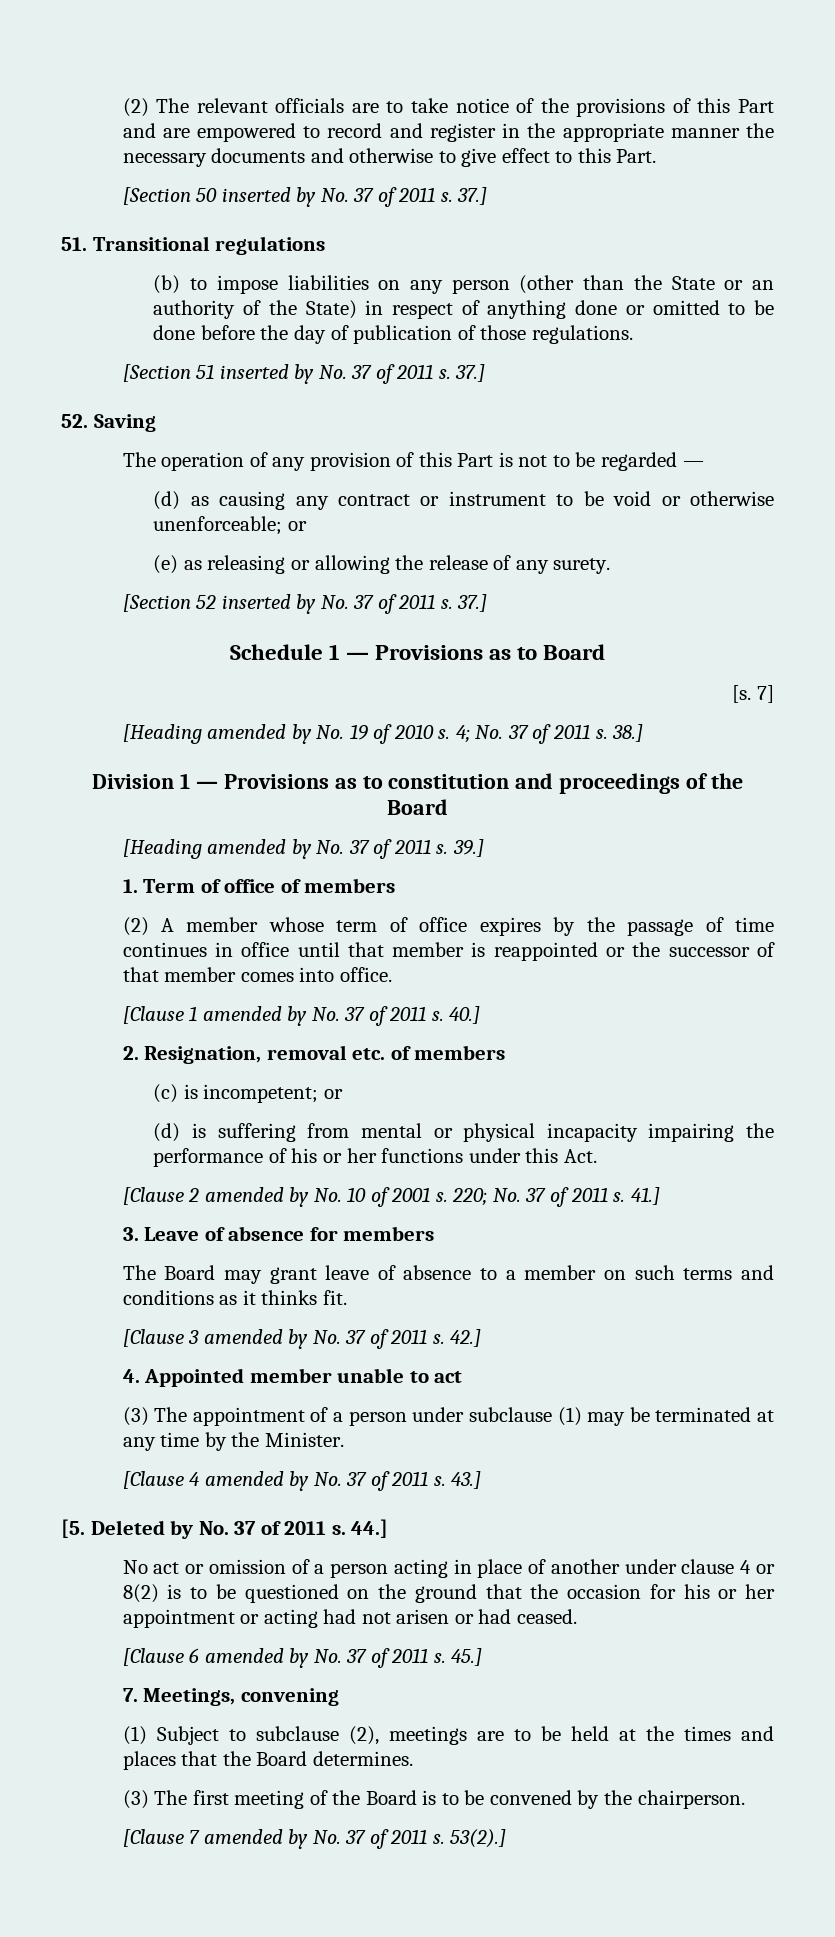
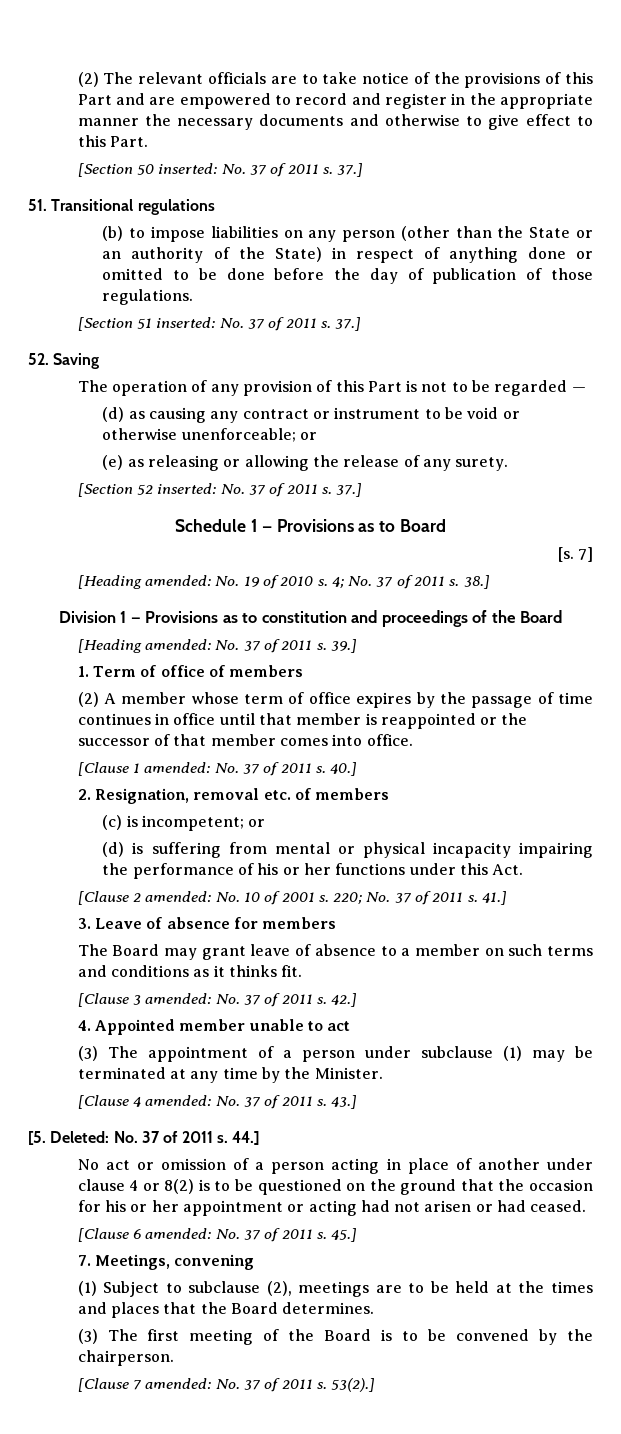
[221,187,317,207] inserted by -> [158,163,218,174] inserted:
[219,364,315,384] inserted by -> [156,317,216,328] inserted:
[221,594,317,614] inserted by -> [157,483,217,494] inserted:
[207,724,312,744] amended by -> [144,575,211,586] amended:
[207,839,312,859] amended by -> [144,639,211,650] amended:
[202,1006,308,1026] amended by -> [144,762,211,773] amended:
[204,1187,310,1207] amended by -> [145,891,212,902] amended:
[203,1329,309,1349] amended by -> [145,993,212,1004] amended:
[204,1471,310,1491] amended by -> [145,1095,212,1106] amended:
[90,1520,194,1539] Deleted by -> [50,1131,110,1143] Deleted:
[204,1648,310,1668] amended by -> [145,1228,212,1239] amended:
[203,1829,309,1849] amended by -> [145,1378,212,1389] amended:

